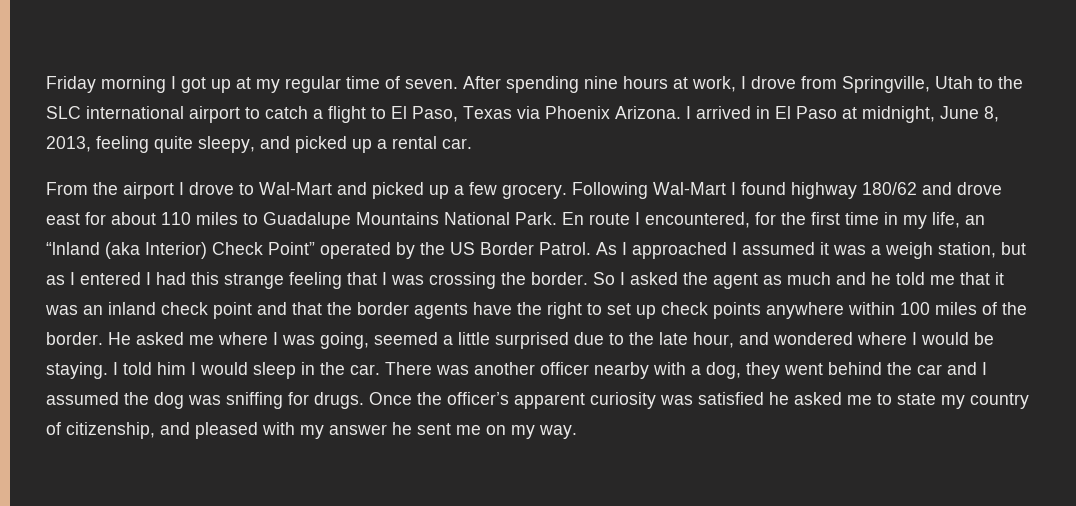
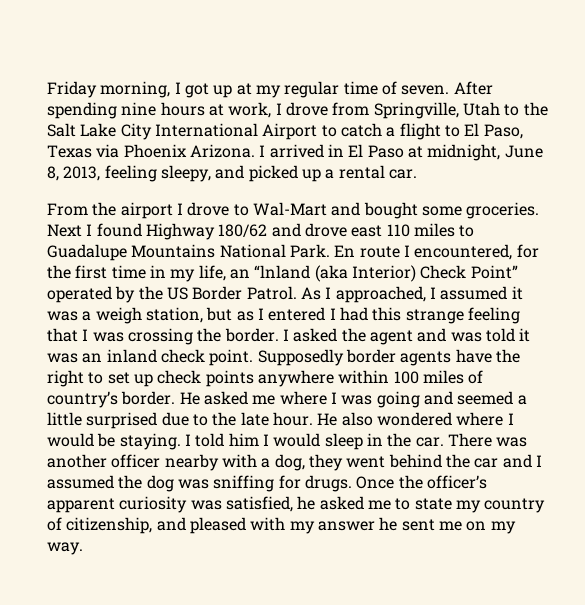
[101,76,166,93] morning -> [100,81,171,98] morning,
[46,106,240,123] SLC international airport -> [47,123,318,140] Salt Lake City International Airport
[154,136,193,153] quite -> (157, 173) none
[372,182,726,199] picked up a few grocery. Following Wal-Mart -> [363,202,540,219] [47,224,82,237] bought some groceries. Next
[791,182,857,199] highway -> [145,223,215,240] Highway
[85,212,156,225] for about -> (383, 231) none
[632,242,727,259] approached -> [335,286,426,303] approached,
[593,272,615,285] So -> (279, 335) none
[763,272,990,285] as much and he told me that -> [417,328,515,342] and was told
[213,302,352,319] point and that the -> [209,349,344,366] point. Supposedly
[1002,302,1027,315] the -> [47,391,118,408] country’s
[320,332,369,349] going, -> [376,391,453,408] going and
[693,332,769,348] hour, and -> [272,412,373,426] hour. He also
[698,392,764,405] satisfied -> [225,496,293,512] satisfied,

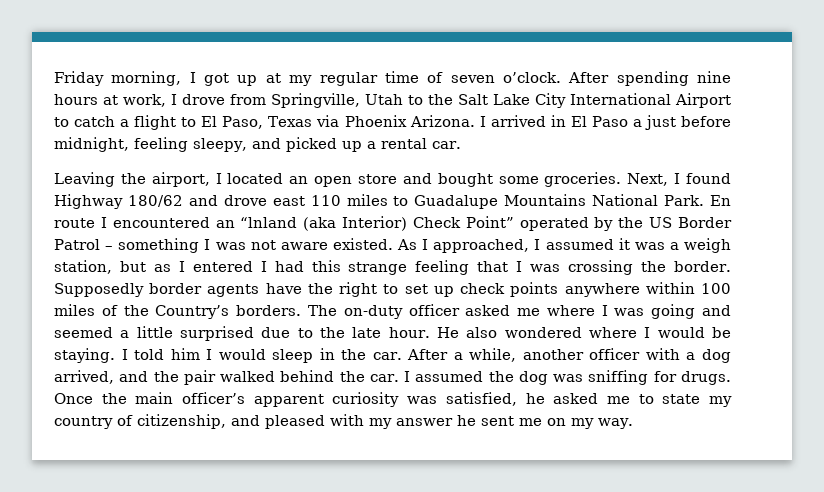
[401,85,450,95] seven. -> [450,72,561,83] seven o’clock.
[407,144,543,161] [47,166,101,181] at midnight, June 8, 2013, -> [632,115,731,130] [54,137,129,152] a just before midnight,
[47,202,327,219] From the airport I drove to Wal-Mart -> [54,172,397,187] Leaving the airport, I located an open store
[47,224,82,237] Next -> [627,173,669,186] Next,
[414,244,539,260] [47,265,226,282] encountered, for the first time in my life, -> [112,217,210,228] encountered
[246,286,297,300] Patrol. -> [54,238,393,253] Patrol – something I was not aware existed.
[282,328,531,345] [47,349,254,366] I asked the agent and was told it was an inland check point. -> (732, 266) none
[47,391,200,408] country’s border. He -> [123,304,460,319] the Country’s borders. The on-duty officer
[447,433,528,447] There was -> [407,348,517,362] After a while,
[164,454,219,471] nearby -> (641, 354) none
[274,454,532,471] dog, they went behind the car and -> [701,349,731,363] [54,370,399,385] dog arrived, and the pair walked behind the car.
(423, 482) none -> [135,392,174,404] main

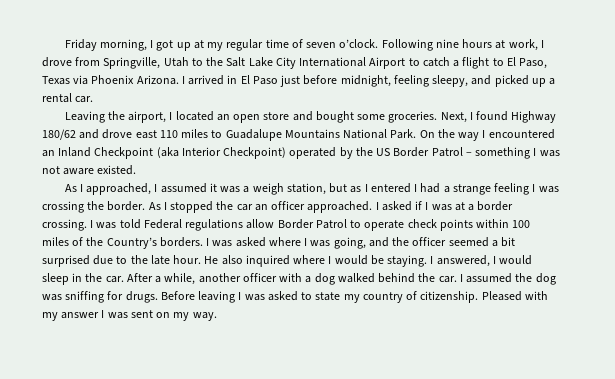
[568,71,689,86] After spending -> [381,39,433,51] Following
[632,119,642,127] a -> (278, 80) none
[709,195,731,206] [54,216,514,231] En route I encountered an “lnland (aka Interior) Check Point” -> [419,129,555,141] [42,147,287,159] On the way I encountered an Inland Checkpoint (aka Interior Checkpoint)
(393, 244) none -> (137, 170) //
[311,260,341,272] this -> [443,186,450,193] a
[477,261,509,272] that -> (530, 189) none
[54,282,454,297] Supposedly border agents have the right to set up -> [148,201,514,213] [42,219,405,231] As I stopped the car an officer approached. I asked if I was at a border crossing. I was told Federal regulations allow Border Patrol to operate
[564,283,640,297] anywhere -> (473, 225) none
[307,304,732,319] The on-duty officer asked me where I was going and -> [206,237,447,249] I was asked where I was going, and the officer
[136,326,173,338] little -> [501,237,516,247] bit
[504,327,582,338] wondered -> [245,255,290,267] inquired
[134,348,200,360] told him -> [436,255,490,267] answered,
[54,370,216,385] arrived, and the pair -> (335, 279) none
[54,392,630,407] Once the main officer’s apparent curiosity was satisfied, he asked me -> [160,291,298,303] Before leaving I was asked
[137,414,542,429] citizenship, and pleased with my answer he sent me -> [420,291,548,303] [42,310,153,321] citizenship. Pleased with my answer I was sent

